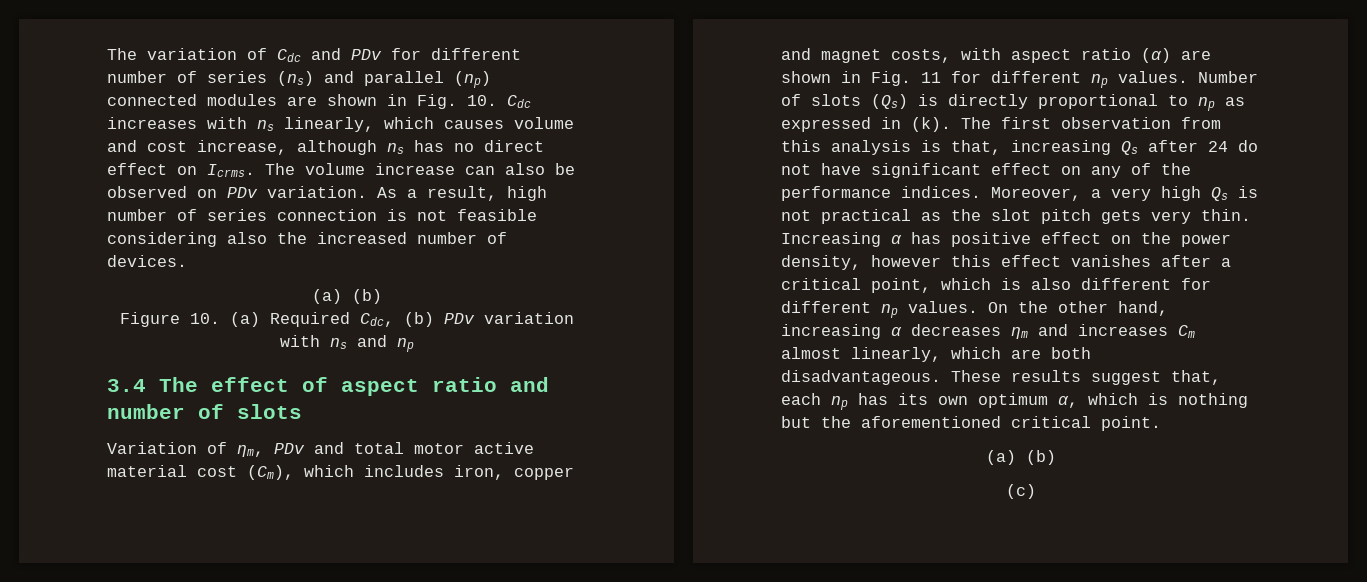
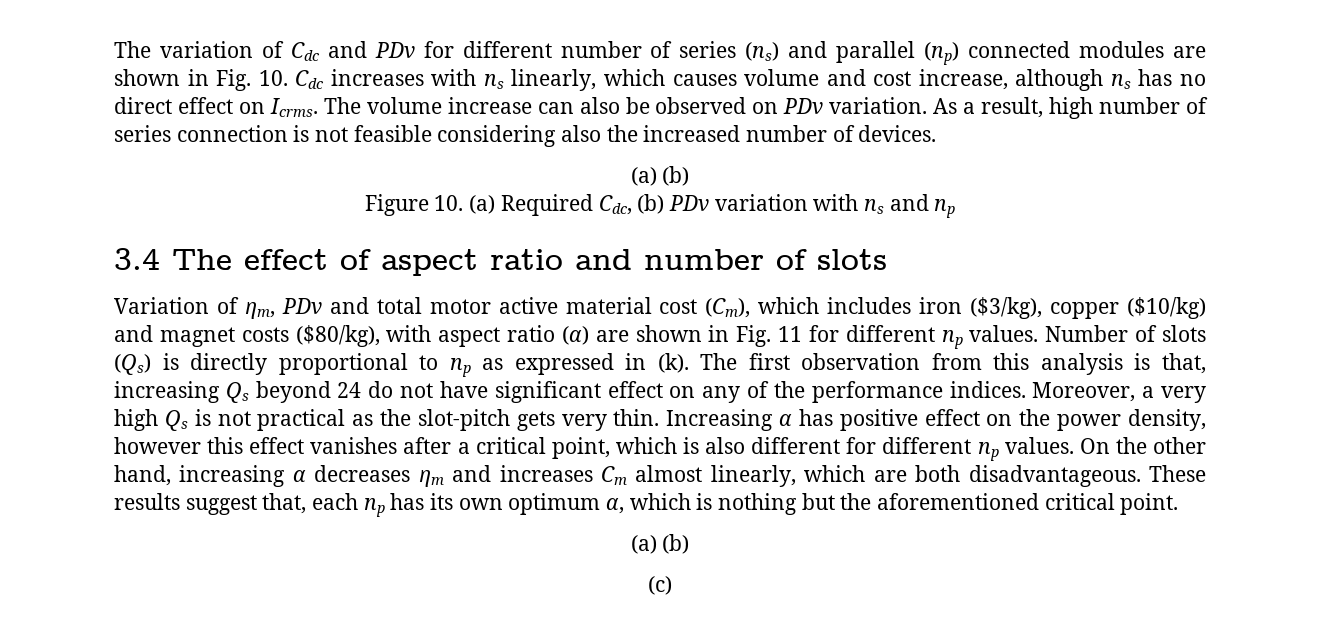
[454,465,574,480] [781,48,951,63] iron, copper and magnet costs, -> [919,297,1206,319] [114,325,380,347] iron ($3/kg), copper ($10/kg) and magnet costs ($80/kg),
[1148,140,1198,152] after -> [255,381,331,403] beyond
[991,209,1091,224] slot pitch -> [417,409,510,431] slot-pitch

